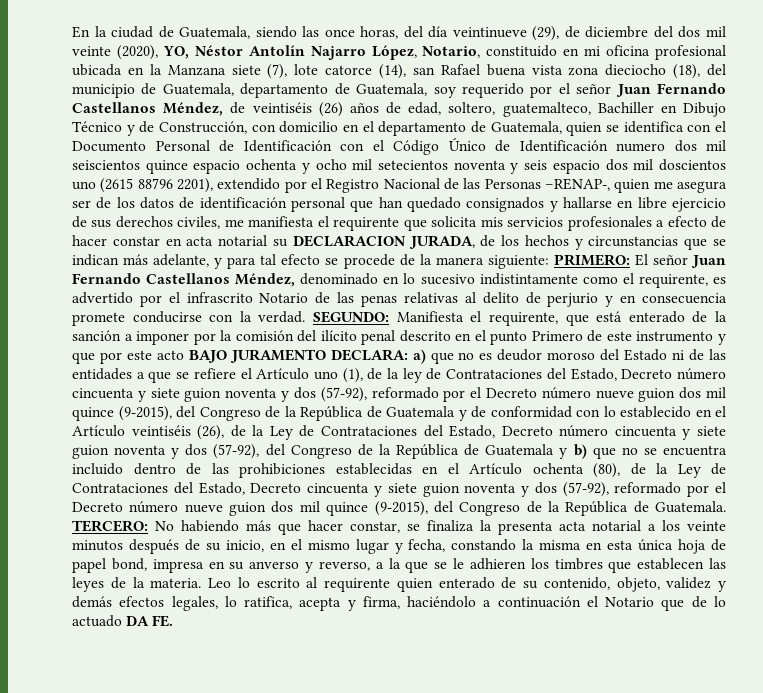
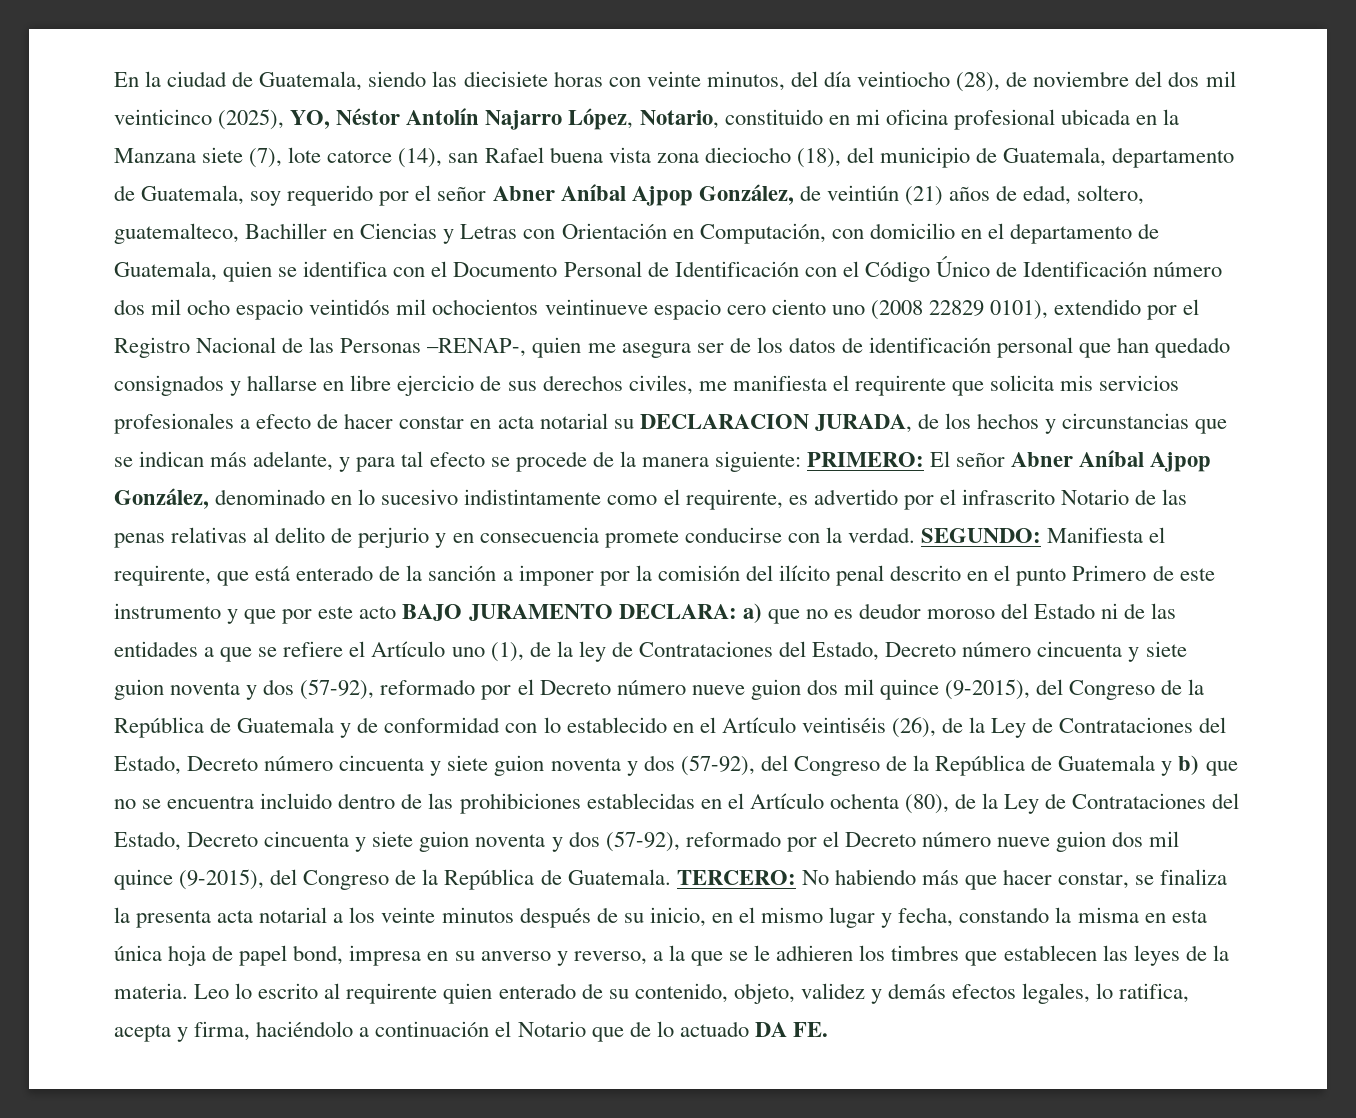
[324,26,649,41] once horas, del día veintinueve (29), de diciembre -> [463,71,1130,92] diecisiete horas con veinte minutos, del día veintiocho (28), de noviembre
[72,45,158,60] veinte (2020), -> [114,109,285,130] veinticinco (2025),
[615,83,726,97] [72,102,343,117] Juan Fernando Castellanos Méndez, de veintiséis (26) -> [492,184,943,206] Abner Aníbal Ajpop González, de veintiún (21)
[682,102,726,117] [72,121,247,136] Dibujo Técnico y de Construcción, -> [360,223,826,244] Ciencias y Letras con Orientación en Computación,
[616,140,726,152] [72,159,726,174] [72,178,213,193] numero dos mil seiscientos quince espacio ochenta y ocho mil setecientos noventa y seis espacio dos mil doscientos uno (2615 88796 2201), -> [1153,262,1223,277] [114,299,1049,320] número dos mil ocho espacio veintidós mil ochocientos veintinueve espacio cero ciento uno (2008 22829 0101),
[691,255,726,268] [72,273,296,287] Juan Fernando Castellanos Méndez, -> [1011,450,1212,472] [114,488,209,509] Abner Aníbal Ajpop González,

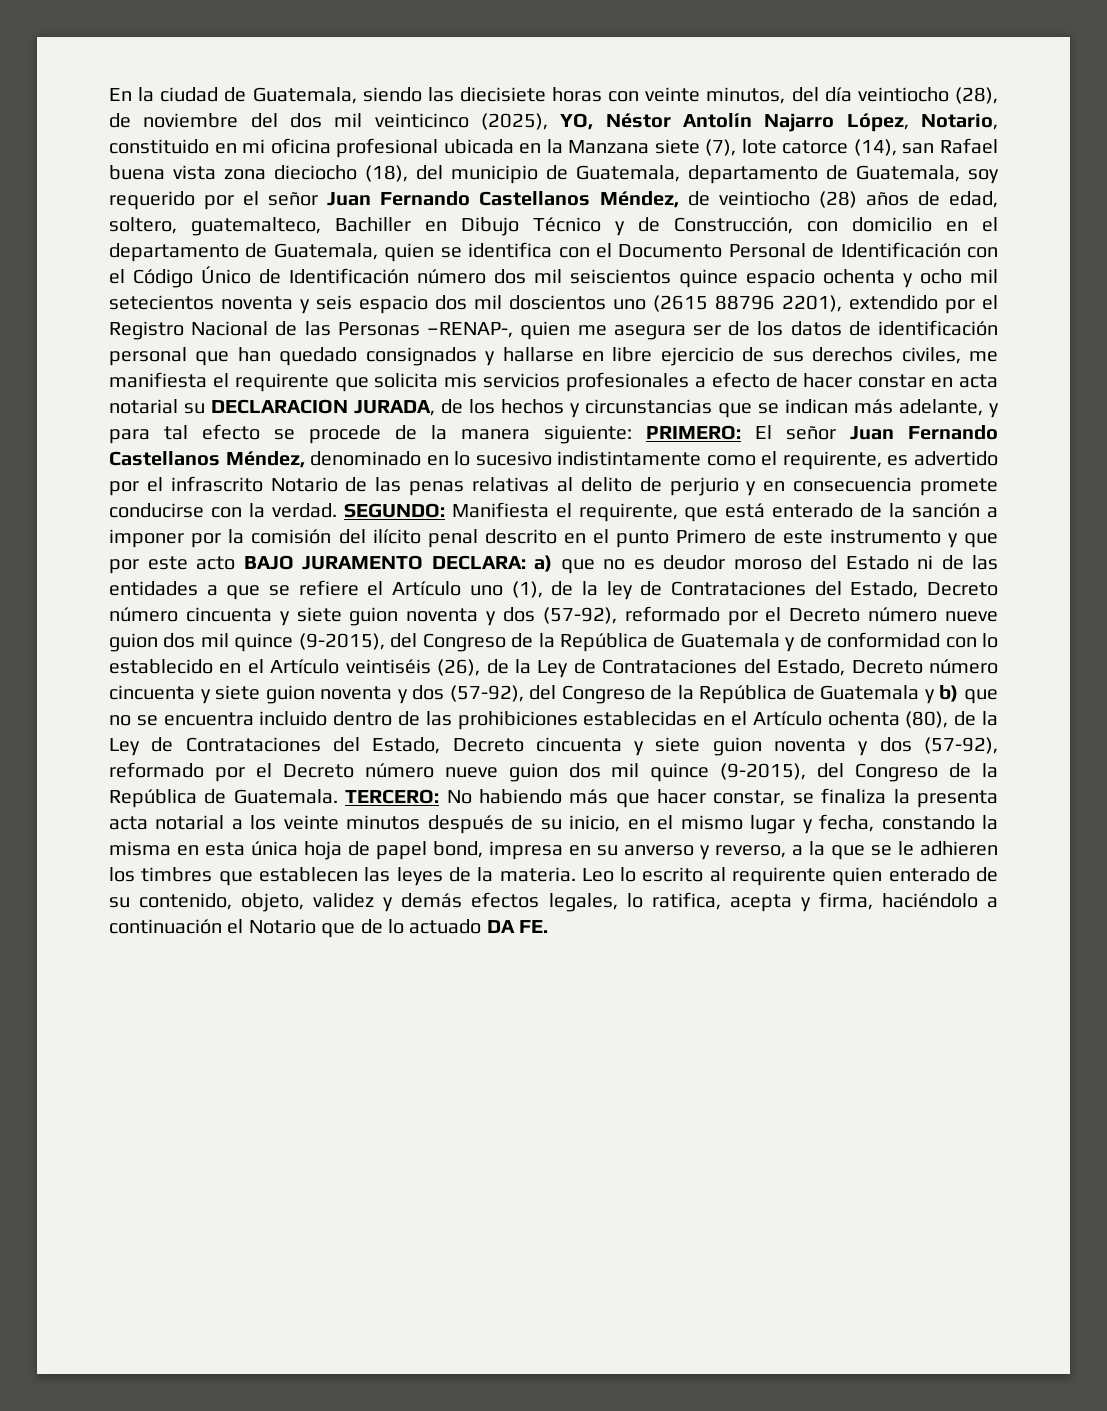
[492,184,943,206] Abner Aníbal Ajpop González, de veintiún (21) -> [327,191,857,208] Juan Fernando Castellanos Méndez, de veintiocho (28)
[360,223,826,244] Ciencias y Letras con Orientación en Computación, -> [461,217,793,236] Dibujo Técnico y de Construcción,
[187,299,1049,320] ocho espacio veintidós mil ochocientos veintinueve espacio cero ciento uno (2008 22829 0101), -> [570,269,998,288] [109,295,842,314] seiscientos quince espacio ochenta y ocho mil setecientos noventa y seis espacio dos mil doscientos uno (2615 88796 2201),
[1011,450,1212,472] [114,488,209,509] Abner Aníbal Ajpop González, -> [850,425,998,440] [109,451,305,468] Juan Fernando Castellanos Méndez,

